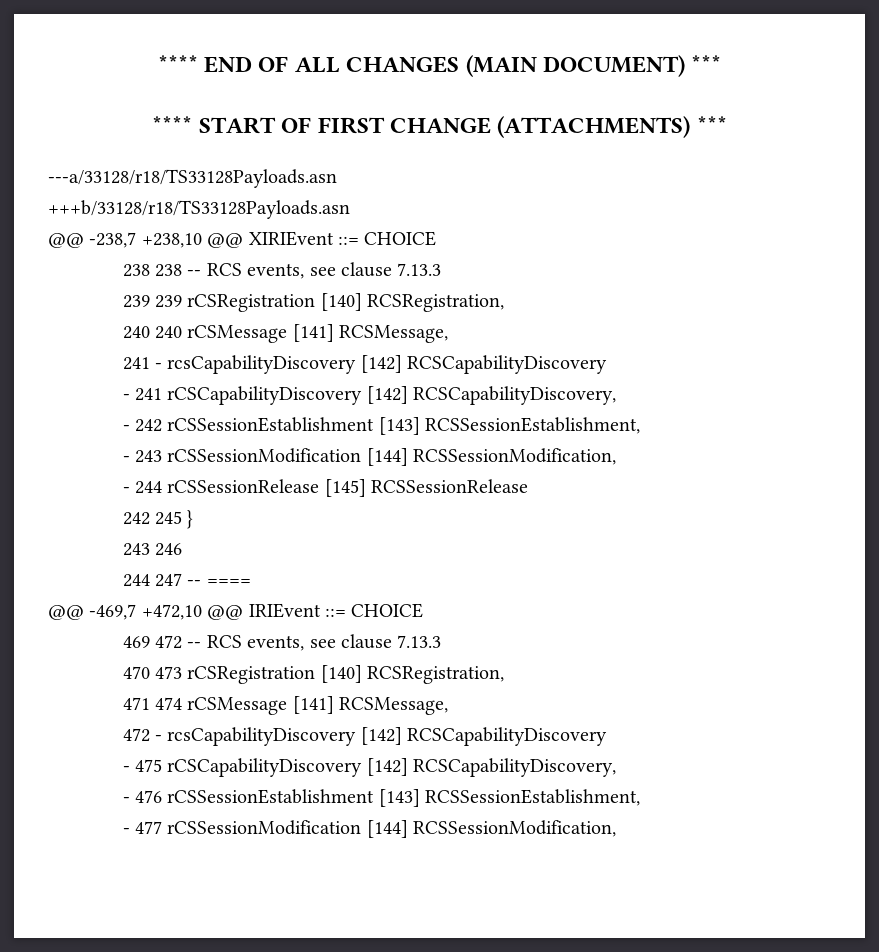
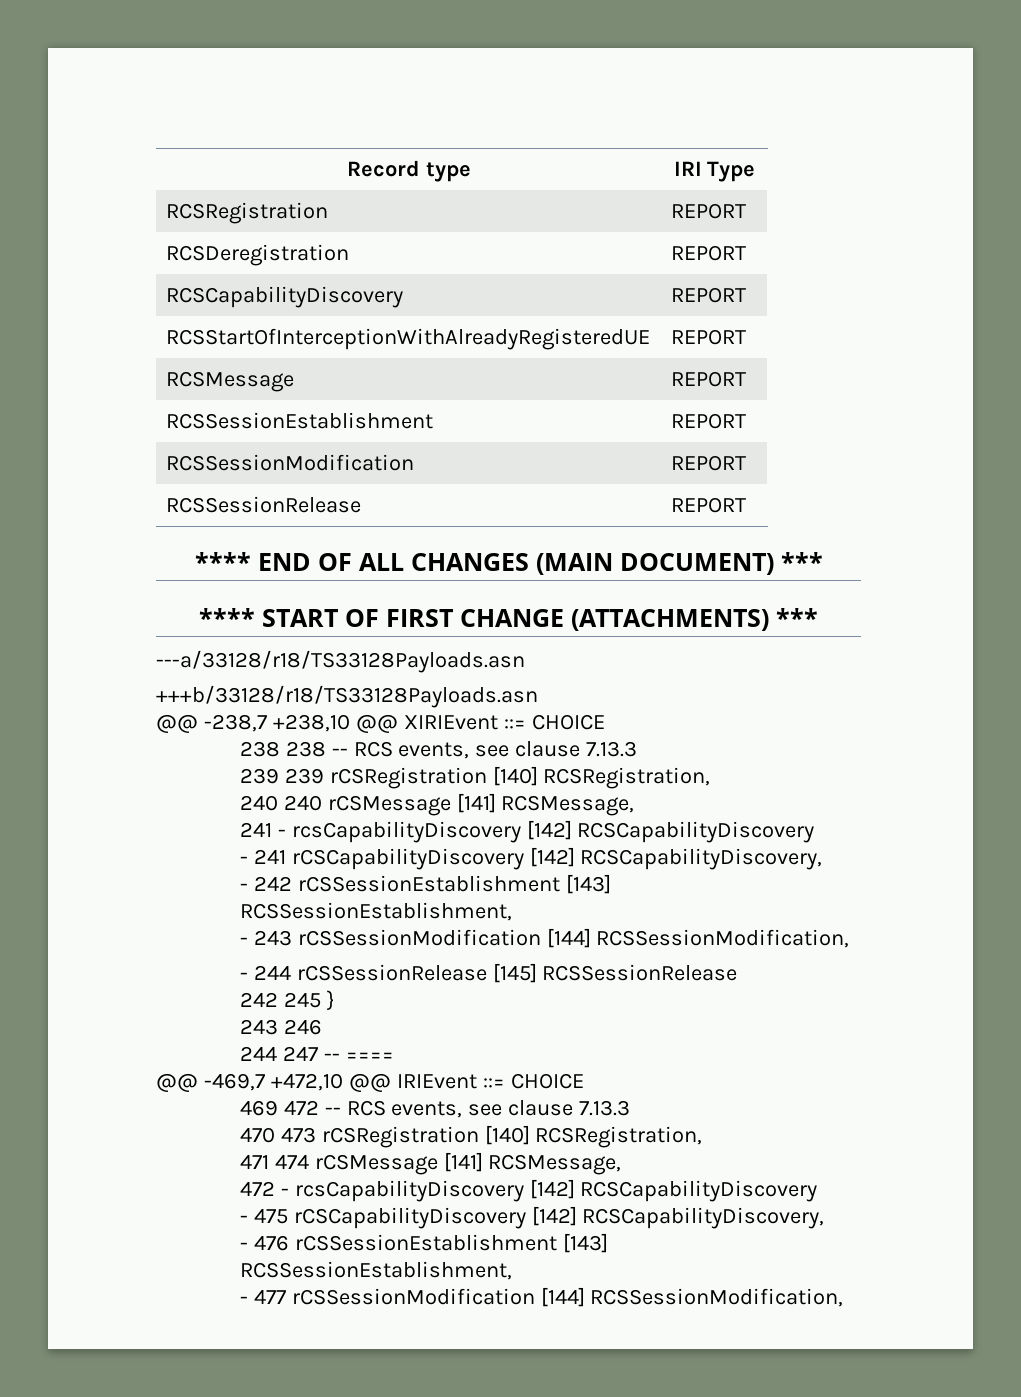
(157, 63) none -> [347,160,471,182] [673,161,756,182] [166,202,329,224] [671,203,747,219] [166,244,350,266] [671,245,747,261] [166,286,404,308] [671,287,747,303] [166,328,651,350] [671,329,747,345] [166,371,295,392] [671,371,747,387] [166,412,434,429] [671,413,747,429] [166,454,415,471] [671,455,747,471] [166,496,362,513] [671,497,747,513] Record type | IRI Type // RCSRegistration | REPORT // RCSDeregistration | REPORT // RCSCapabilityDiscovery | REPORT // RCSStartOfInterceptionWithAlreadyRegisteredUE | REPORT // RCSMessage | REPORT // RCSSessionEstablishment | REPORT // RCSSessionModification | REPORT // RCSSessionRelease | REPORT //

